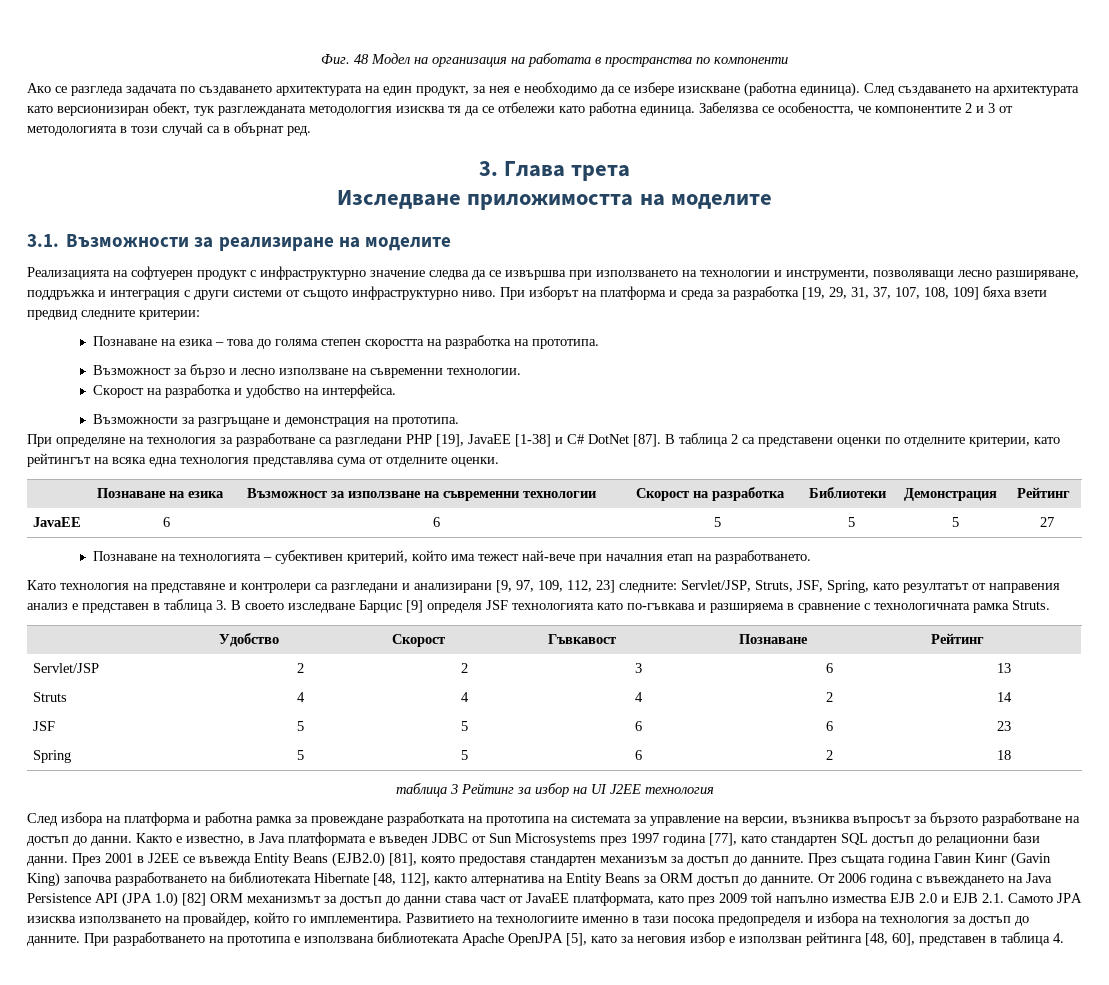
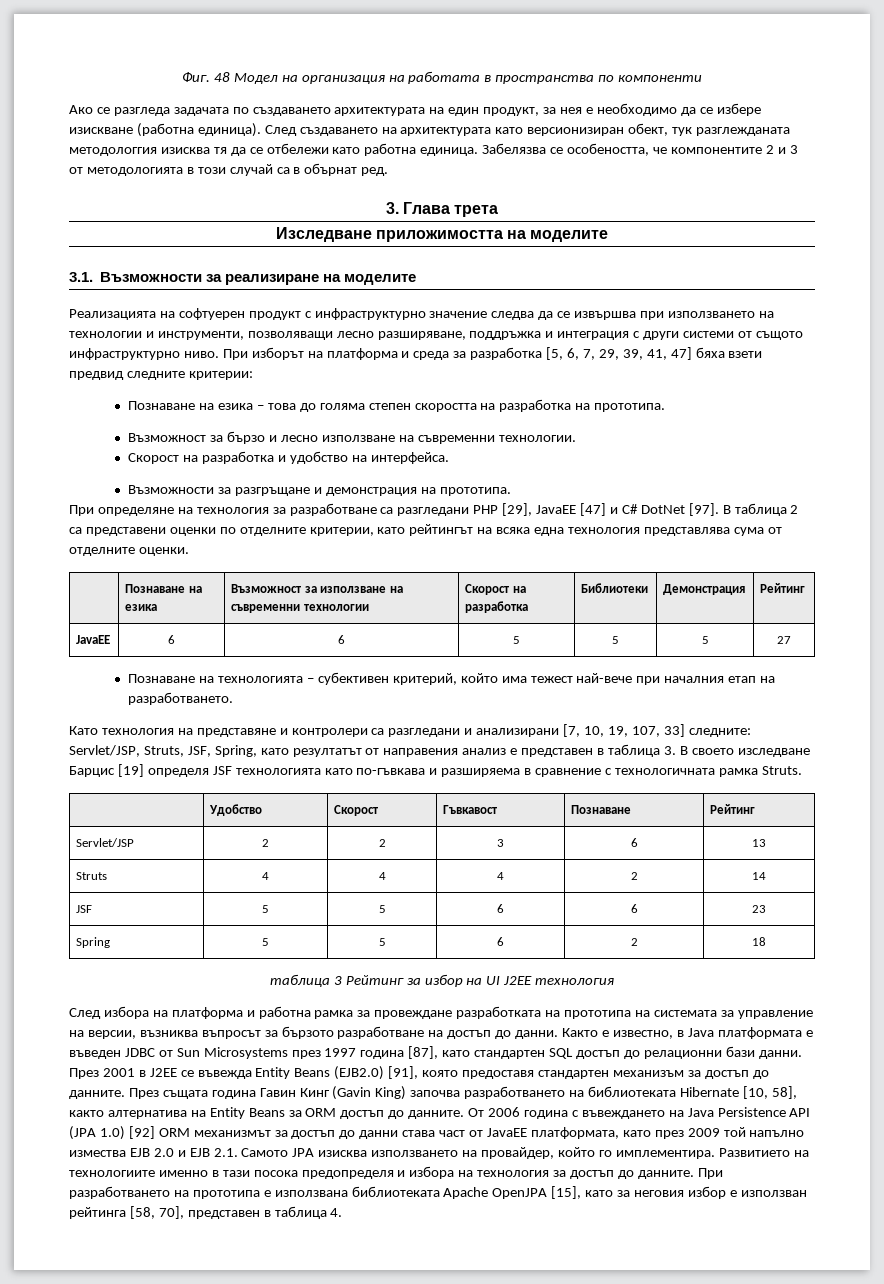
[802,287,979,300] [19, 29, 31, 37, 107, 108, 109] -> [546,347,692,360] [5, 6, 7, 29, 39, 41, 47]
[436,434,551,447] [19], JavaEE [1-38] -> [502,503,607,516] [29], JavaEE [47]
[633,434,661,447] [87]. -> [688,503,719,516] [97].
[496,580,615,593] [9, 97, 109, 112, 23] -> [563,724,685,737] [7, 10, 19, 107, 33]
[406,600,423,613] [9] -> [117,764,144,777] [19]
[709,833,737,846] [77], -> [408,1046,439,1059] [87],
[389,853,417,866] [81], -> [388,1066,419,1079] [91],
[373,873,430,886] [48, 112], -> [742,1086,797,1099] [10, 58],
[182,893,206,906] [82] -> [128,1126,155,1139] [92]
[566,933,587,946] [5], -> [551,1186,582,1199] [15],
[865,933,915,946] [48, 60], -> [129,1206,184,1219] [58, 70],

